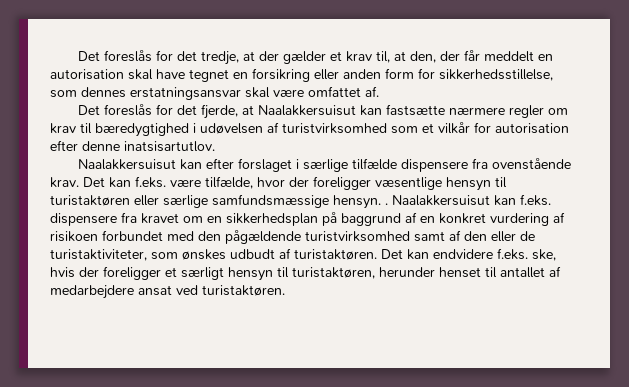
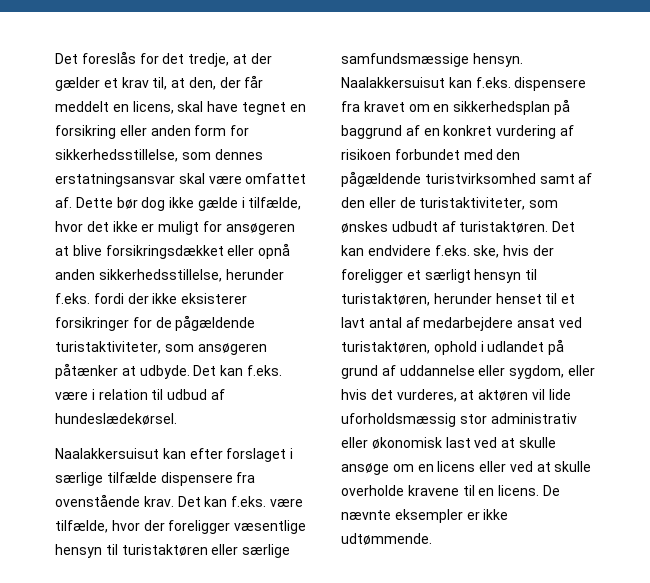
[50,69,124,80] autorisation -> [132,101,174,114] licens,
[78,104,569,119] [50,122,569,137] [50,140,215,152] // Det foreslås for det fjerde, at Naalakkersuisut kan fastsætte nærmere regler om krav til bæredygtighed i udøvelsen af turistvirksomhed som et vilkår for autorisation efter denne inatsisartutlov. -> [75,197,302,211] [55,221,295,235] [55,243,291,259] [55,269,284,282] [55,293,248,304] [55,315,256,331] [55,341,267,355] [55,363,282,379] [55,389,225,400] [55,413,177,425] Dette bør dog ikke gælde i tilfælde, hvor det ikke er muligt for ansøgeren at blive forsikringsdækket eller opnå anden sikkerhedsstillelse, herunder f.eks. fordi der ikke eksisterer forsikringer for de pågældende turistaktiviteter, som ansøgeren påtænker at udbyde. Det kan f.eks. være i relation til udbud af hundeslædekørsel.
[385,203,388,205] . -> (523, 60) none
[500,267,545,278] antallet -> [561,294,576,304] [341,317,402,328] et lavt antal
[202,285,285,296] turistaktøren. -> [341,339,565,355] [341,365,595,379] [341,389,571,402] [341,413,577,427] [341,437,556,449] [341,461,592,475] [341,485,560,496] [341,509,509,523] [341,533,432,545] turistaktøren, ophold i udlandet på grund af uddannelse eller sygdom, eller hvis det vurderes, at aktøren vil lide uforholdsmæssig stor administrativ eller økonomisk last ved at skulle ansøge om en licens eller ved at skulle overholde kravene til en licens. De nævnte eksempler er ikke udtømmende.

